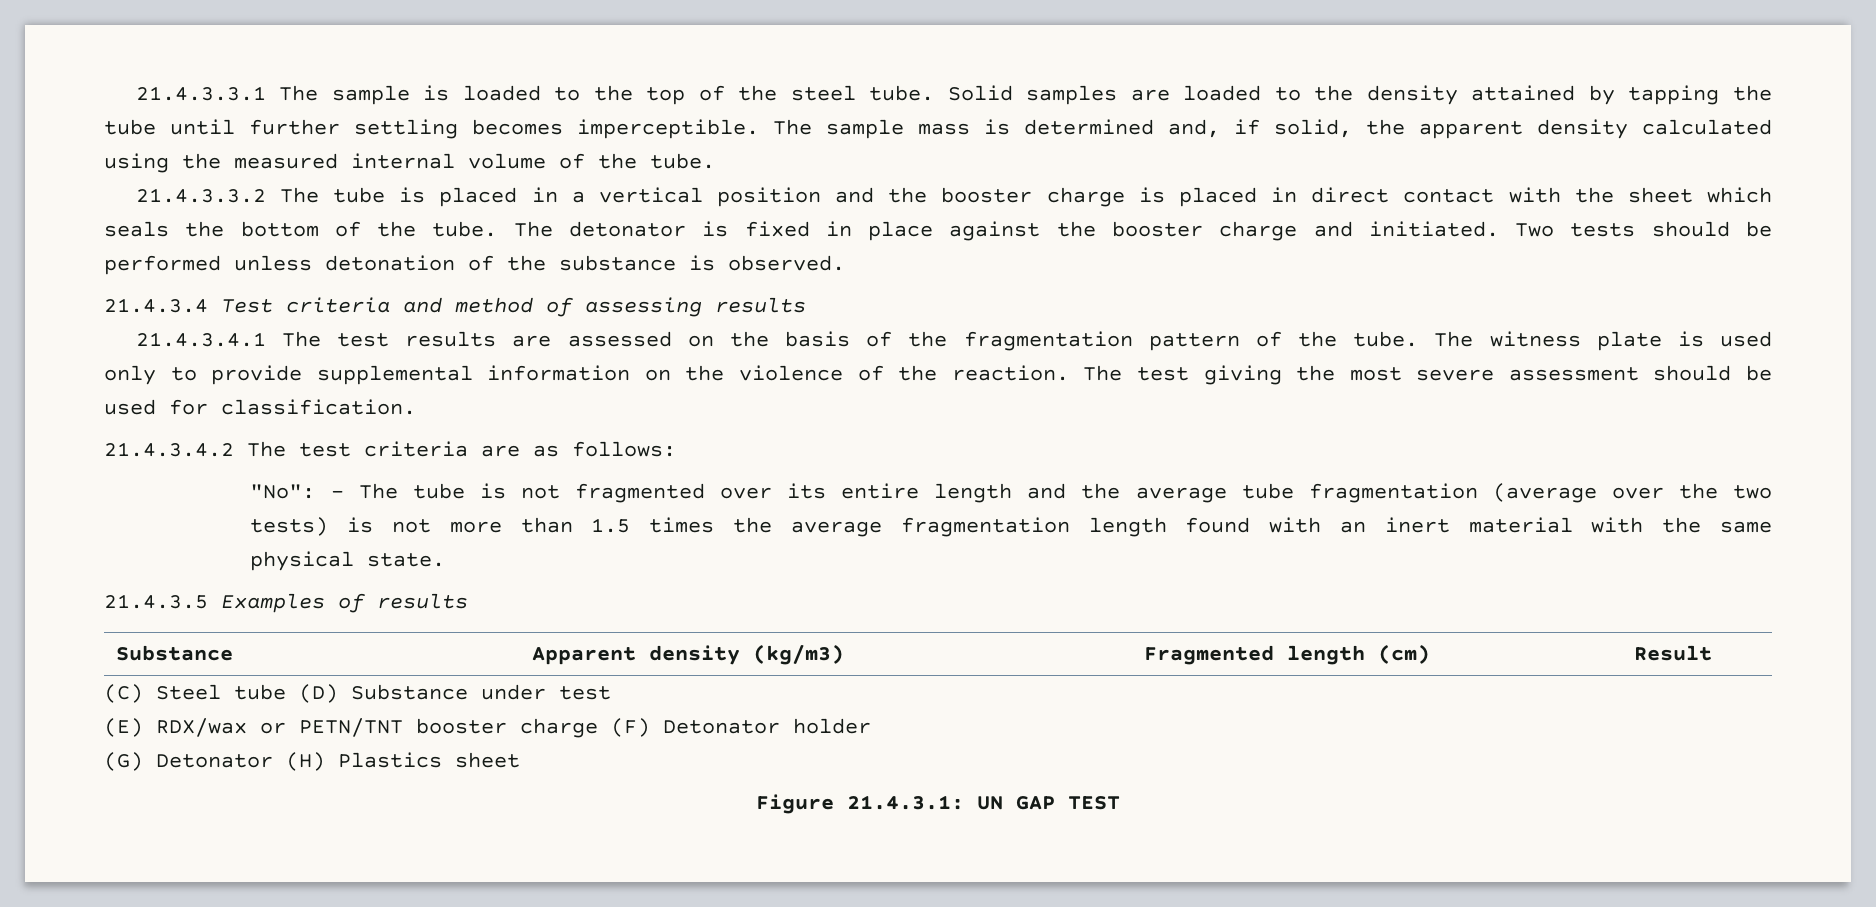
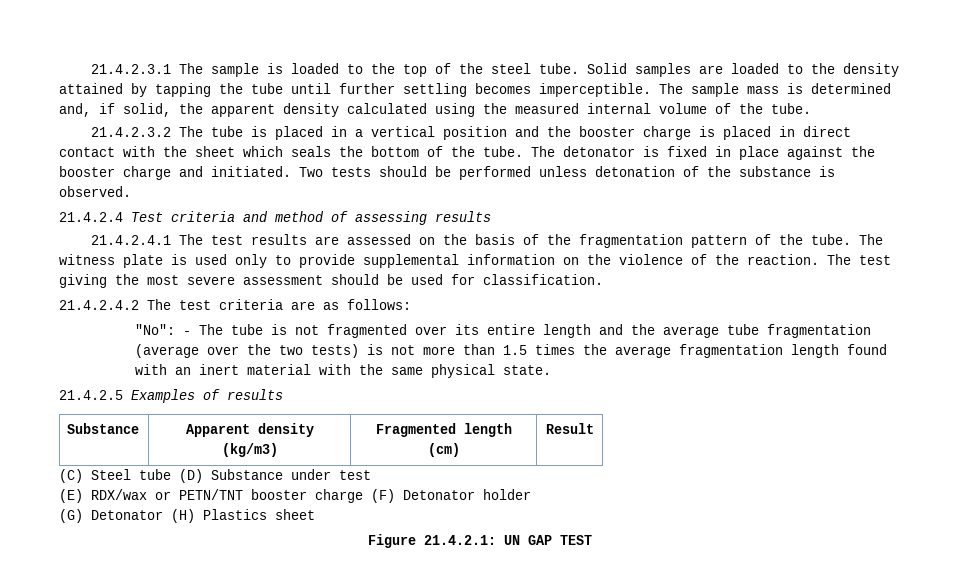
[135,86,266,101] 21.4.3.3.1 -> [91,64,172,74] 21.4.2.3.1
[135,188,266,203] 21.4.3.3.2 -> [91,127,172,137] 21.4.2.3.2
[104,298,208,313] 21.4.3.4 -> [59,212,123,222] 21.4.2.4
[135,332,266,347] 21.4.3.4.1 -> [91,235,172,245] 21.4.2.4.1
[104,442,234,457] 21.4.3.4.2 -> [59,300,139,310] 21.4.2.4.2
[104,594,208,609] 21.4.3.5 -> [59,390,123,400] 21.4.2.5
[847,795,964,810] 21.4.3.1: -> [424,535,496,545] 21.4.2.1:

